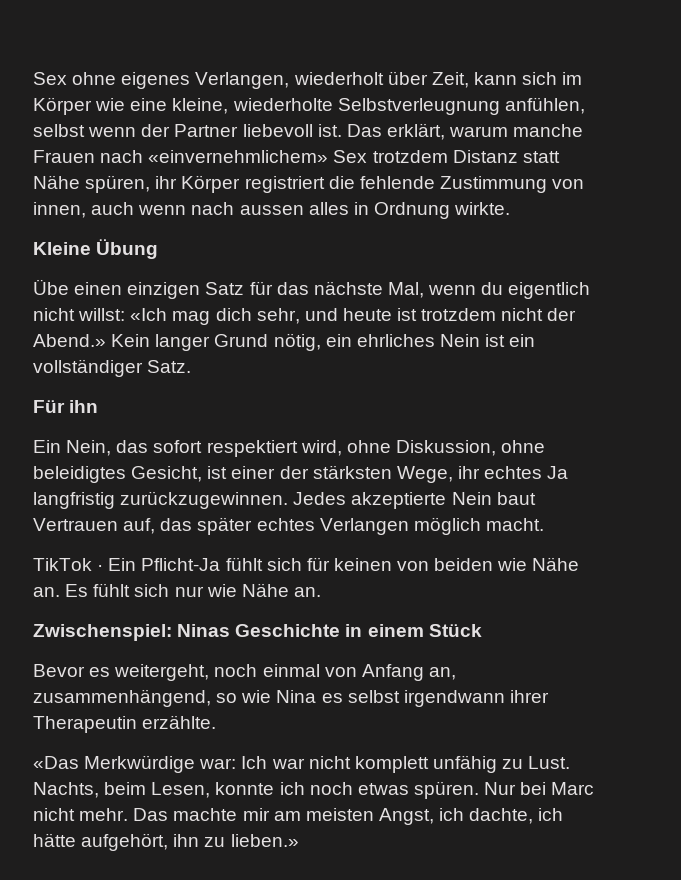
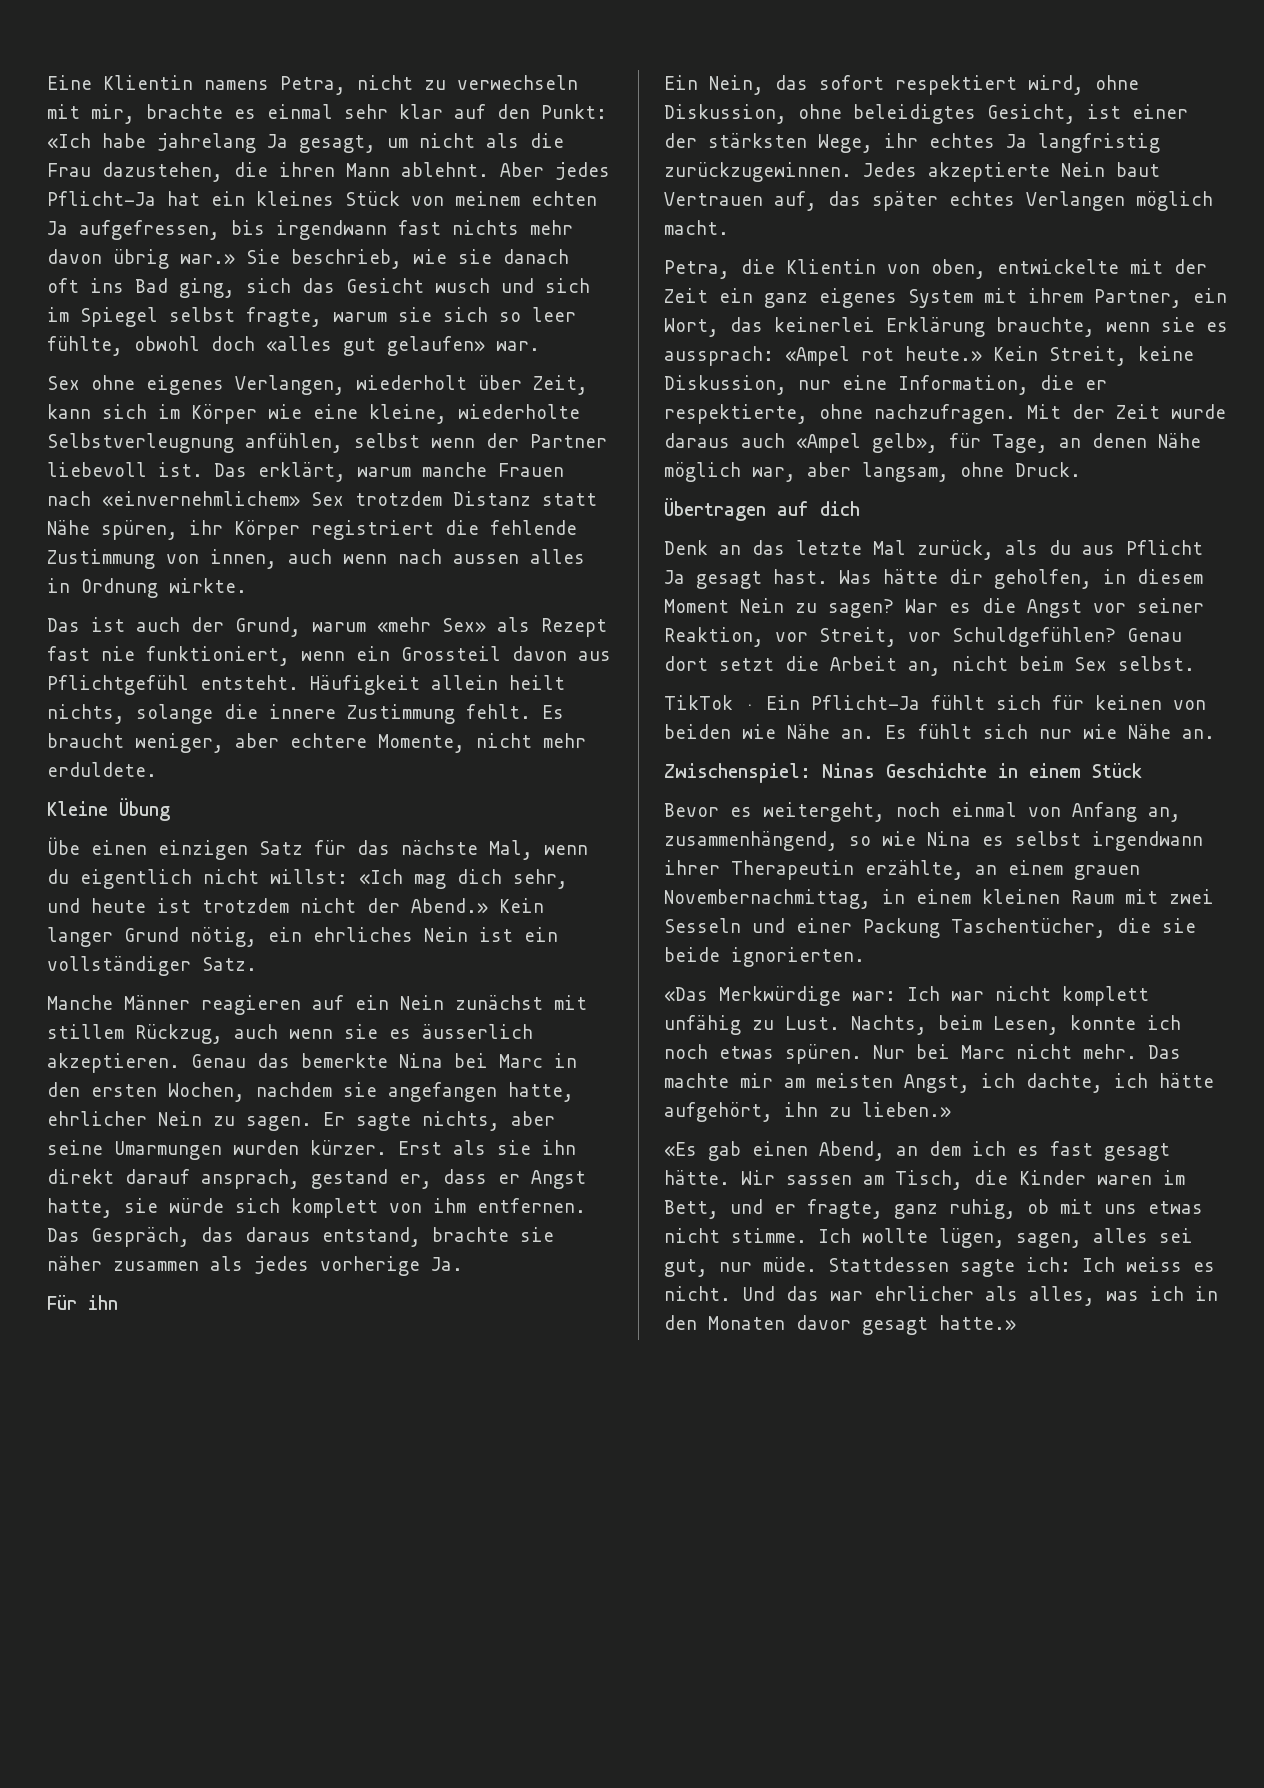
(33, 78) none -> [47,75,578,95] [47,104,607,124] [47,133,564,153] [47,162,610,182] [47,191,597,206] [47,220,573,240] [47,249,569,269] [47,278,590,298] [47,307,576,327] [47,336,540,356] Eine Klientin namens Petra, nicht zu verwechseln mit mir, brachte es einmal sehr klar auf den Punkt: «Ich habe jahrelang Ja gesagt, um nicht als die Frau dazustehen, die ihren Mann ablehnt. Aber jedes Pflicht-Ja hat ein kleines Stück von meinem echten Ja aufgefressen, bis irgendwann fast nichts mehr davon übrig war.» Sie beschrieb, wie sie danach oft ins Bad ging, sich das Gesicht wusch und sich im Spiegel selbst fragte, warum sie sich so leer fühlte, obwohl doch «alles gut gelaufen» war. //
(511, 208) none -> [47,617,607,637] [47,646,611,666] [47,675,565,695] [47,704,564,724] [47,733,586,753] [47,762,157,777] // Das ist auch der Grund, warum «mehr Sex» als Rezept fast nie funktioniert, wenn ein Grossteil davon aus Pflichtgefühl entsteht. Häufigkeit allein heilt nichts, solange die innere Zustimmung fehlt. Es braucht weniger, aber echtere Momente, nicht mehr erduldete.
(192, 366) none -> [47,995,587,1015] [47,1024,533,1044] [47,1053,577,1073] [47,1082,574,1102] [47,1111,555,1131] [47,1140,576,1160] [47,1169,586,1189] [47,1198,586,1218] [47,1227,554,1247] [47,1256,463,1276] // Manche Männer reagieren auf ein Nein zunächst mit stillem Rückzug, auch wenn sie es äusserlich akzeptieren. Genau das bemerkte Nina bei Marc in den ersten Wochen, nachdem sie angefangen hatte, ehrlicher Nein zu sagen. Er sagte nichts, aber seine Umarmungen wurden kürzer. Erst als sie ihn direkt darauf ansprach, gestand er, dass er Angst hatte, sie würde sich komplett von ihm entfernen. Das Gespräch, das daraus entstand, brachte sie näher zusammen als jedes vorherige Ja.
(544, 524) none -> [664,259,1207,279] [664,288,1227,308] [664,317,1228,337] [664,346,1194,366] [664,375,1107,395] [664,404,1226,424] [664,433,1201,453] [664,462,1081,482] [664,498,860,521] [664,540,1203,560] [664,569,1203,589] [664,598,1204,618] [664,627,1182,647] [664,656,1195,676] // Petra, die Klientin von oben, entwickelte mit der Zeit ein ganz eigenes System mit ihrem Partner, ein Wort, das keinerlei Erklärung brauchte, wenn sie es aussprach: «Ampel rot heute.» Kein Streit, keine Diskussion, nur eine Information, die er respektierte, ohne nachzufragen. Mit der Zeit wurde daraus auch «Ampel gelb», für Tage, an denen Nähe möglich war, aber langsam, ohne Druck. // Übertragen auf dich // Denk an das letzte Mal zurück, als du aus Pflicht Ja gesagt hast. Was hätte dir geholfen, in diesem Moment Nein zu sagen? War es die Angst vor seiner Reaktion, vor Streit, vor Schuldgefühlen? Genau dort setzt die Arbeit an, nicht beim Sex selbst.
[142,715,217,729] erzählte. -> [865,860,1140,880] [664,889,1214,909] [664,918,1196,938] [664,947,865,967] erzählte, an einem grauen Novembernachmittag, in einem kleinen Raum mit zwei Sesseln und einer Packung Taschentücher, die sie beide ignorierten.
(299, 840) none -> [664,1141,1170,1161] [664,1170,1185,1190] [664,1199,1203,1219] [664,1228,1193,1248] [664,1257,1215,1277] [664,1286,1218,1306] [664,1315,1016,1335] // «Es gab einen Abend, an dem ich es fast gesagt hätte. Wir sassen am Tisch, die Kinder waren im Bett, und er fragte, ganz ruhig, ob mit uns etwas nicht stimme. Ich wollte lügen, sagen, alles sei gut, nur müde. Stattdessen sagte ich: Ich weiss es nicht. Und das war ehrlicher als alles, was ich in den Monaten davor gesagt hatte.»

